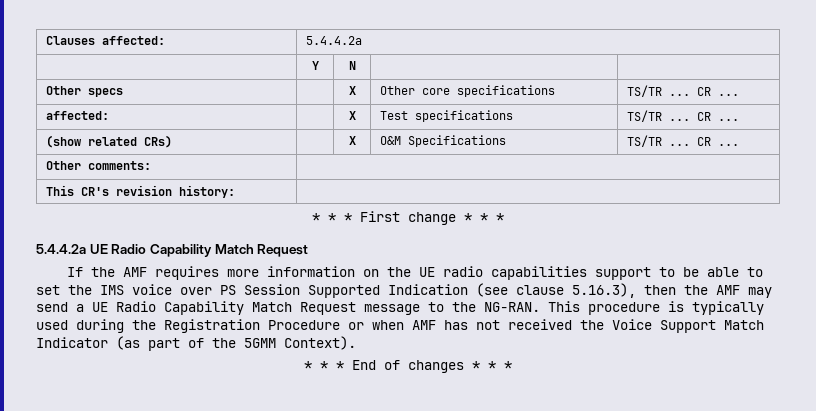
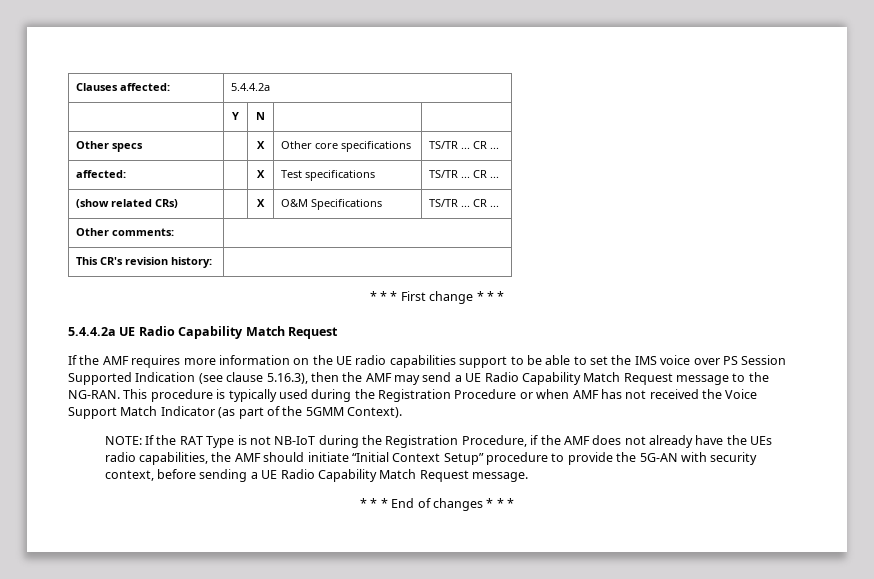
(356, 343) none -> [104,435,773,448] [104,452,758,465] [104,469,529,482] // NOTE: If the RAT Type is not NB-IoT during the Registration Procedure, if the AMF does not already have the UEs radio capabilities, the AMF should initiate “Initial Context Setup” procedure to provide the 5G-AN with security context, before sending a UE Radio Capability Match Request message.

